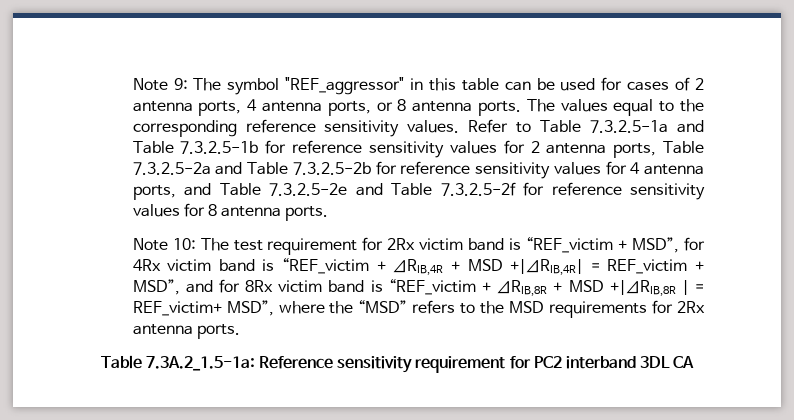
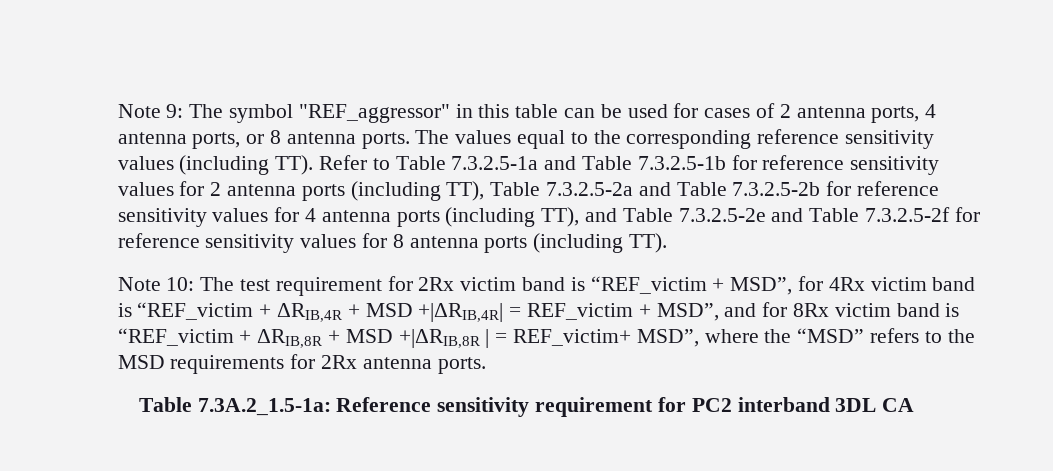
[407,120,460,133] values. -> [117,155,314,175] values (including TT).
[613,143,657,158] ports, -> [301,181,485,201] ports (including TT),
[132,185,176,200] ports, -> [396,207,580,227] ports (including TT),
[285,206,329,221] ports. -> [484,233,667,253] ports (including TT).

